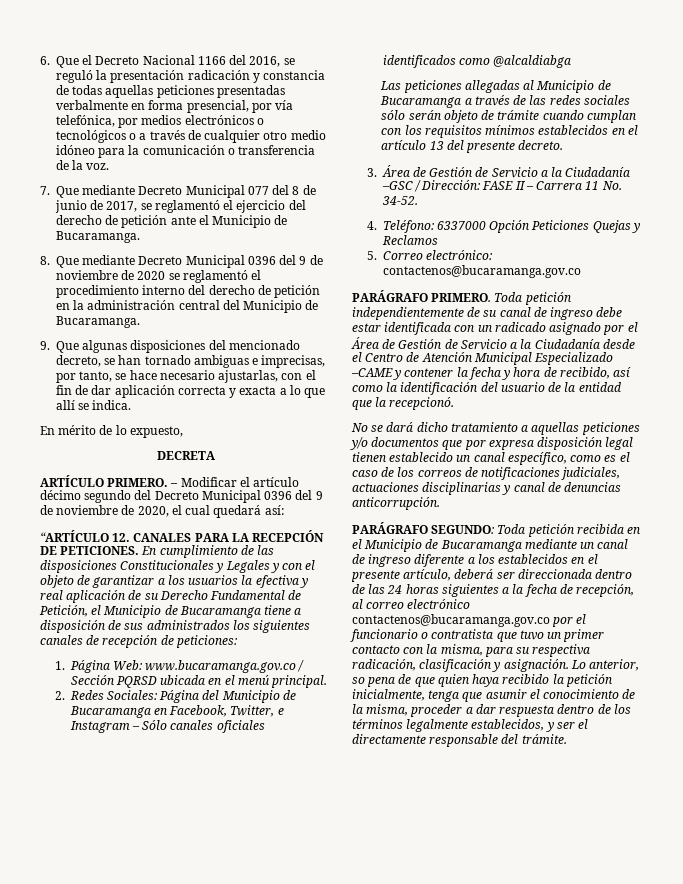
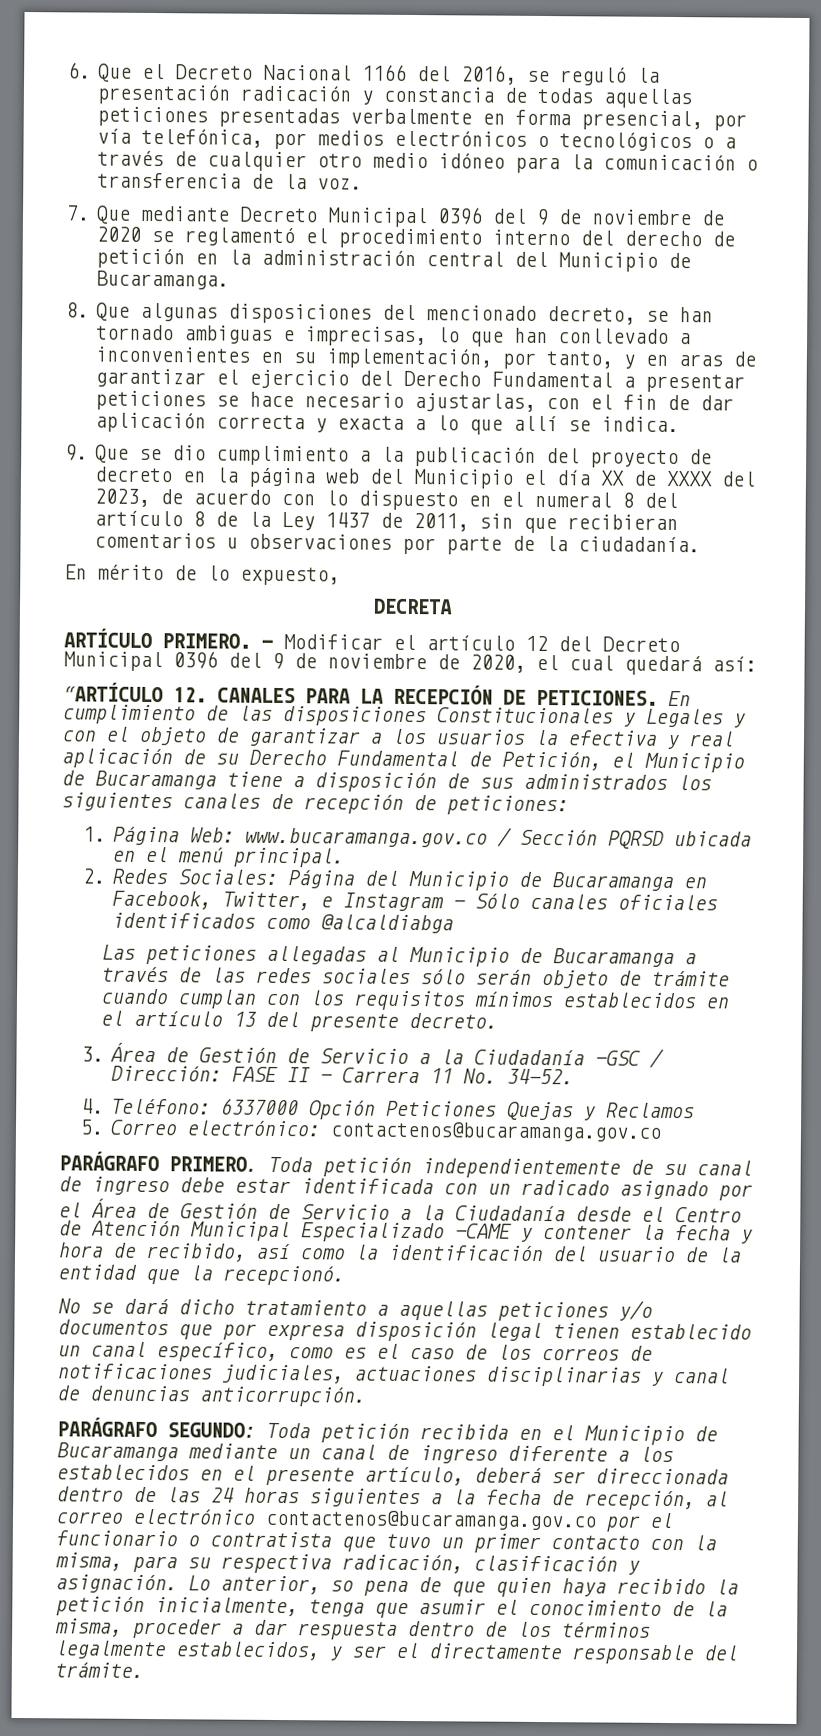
[247,185,316,195] [55,200,306,213] [56,215,288,228] [56,231,140,243] [40,255,245,268] 077 del 8 de junio de 2017, se reglamentó el ejercicio del derecho de petición ante el Municipio de Bucaramanga. // 8. Que mediante Decreto Municipal -> (429, 217) none
[40,341,50,350] 9. -> [66,302,89,318] 8.
[56,371,113,383] por tanto, -> [437,327,692,347] [95,346,757,369] [95,368,746,393] [95,390,207,411] lo que han conllevado a inconvenientes en su implementación, por tanto, y en aras de garantizar el ejercicio del Derecho Fundamental a presentar peticiones
(132, 405) none -> [65,444,713,469] [94,466,757,489] [94,488,679,511] [94,510,679,534] [94,532,701,555] // 9. Que se dio cumplimiento a la publicación del proyecto de decreto en la página web del Municipio el día XX de XXXX del 2023, de acuerdo con lo dispuesto en el numeral 8 del artículo 8 de la Ley 1437 de 2011, sin que recibieran comentarios u observaciones por parte de la ciudadanía.
[40,490,132,503] décimo segundo -> [525,635,548,652] 12

